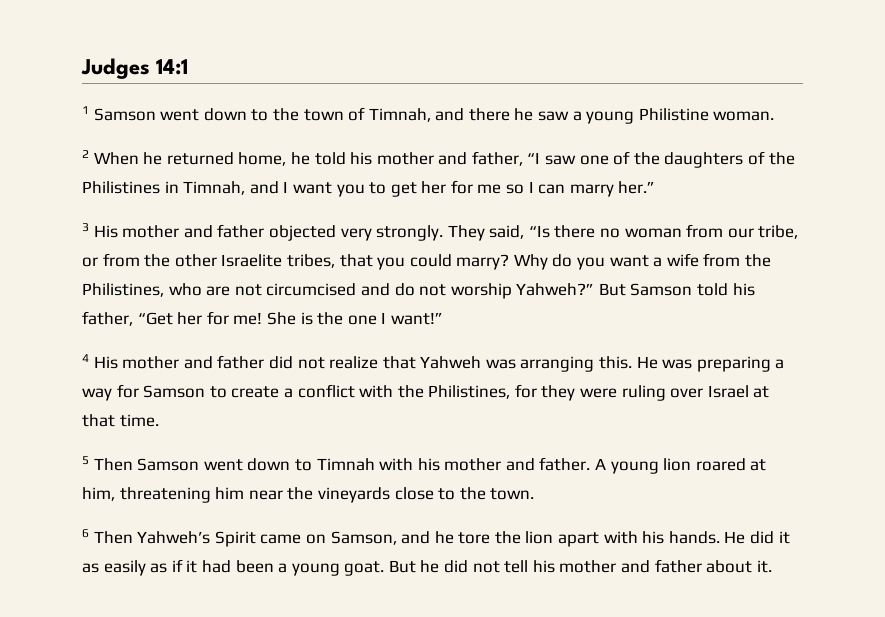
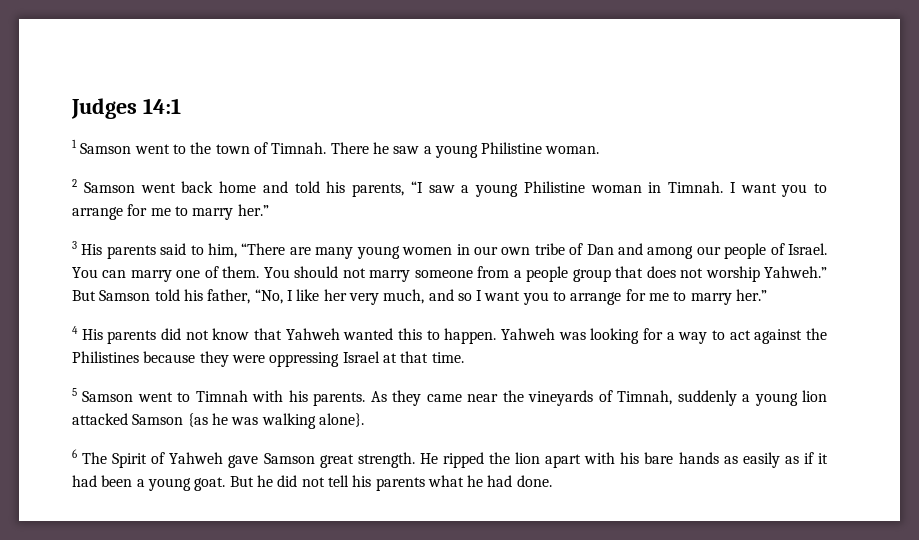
[203,108,247,121] down -> (170, 149) none
[368,108,510,122] Timnah, and there -> [271,142,369,154] Timnah. There
[93,151,795,168] [82,180,656,197] [82,223,799,241] [82,253,772,270] [82,283,415,297] When he returned home, he told his mother and father, “I saw one of the daughters of the Philistines in Timnah, and I want you to get her for me so I can marry her.” // 3 His mother and father objected very strongly. They said, “Is there no woman from our tribe, or from the other Israelite tribes, that you could marry? Why do you want a wife from the Philistines, who are not circumcised and do -> [83,181,827,197] [72,204,269,220] [72,241,827,259] [72,266,676,282] Samson went back home and told his parents, “I saw a young Philistine woman in Timnah. I want you to arrange for me to marry her.” // 3 His parents said to him, “There are many young women in our own tribe of Dan and among our people of Israel. You can marry one of them. You should not marry someone from a people group that does
[516,283,595,296] Yahweh?” -> [764,266,828,278] Yahweh.”
[137,311,443,325] “Get her for me! She is the one I want!” -> [254,289,768,305] “No, I like her very much, and so I want you to arrange for me to marry her.”
[122,355,379,369] mother and father did not realize -> [107,328,250,344] parents did not know
[485,356,785,372] [82,384,704,401] was arranging this. He was preparing a way for Samson to create a conflict with the Philistines, for they were ruling over -> [343,328,827,344] [72,351,340,367] wanted this to happen. Yahweh was looking for a way to act against the Philistines because they were oppressing
[93,458,291,471] Then Samson went down -> [82,391,173,402] Samson went
[444,457,767,474] [82,487,535,503] [82,529,491,547] mother and father. A young lion roared at him, threatening him near the vineyards close to the town. // 6 Then Yahweh’s Spirit came on Samson, and he tore -> [313,390,828,406] [72,413,364,429] [72,449,484,468] parents. As they came near the vineyards of Timnah, suddenly a young lion attacked Samson {as he was walking alone}. // 6 The Spirit of Yahweh gave Samson great strength. He ripped
[668,531,790,544] hands. He did it -> [644,452,719,464] bare hands
[559,559,772,573] mother and father about it. -> [375,475,552,491] parents what he had done.

